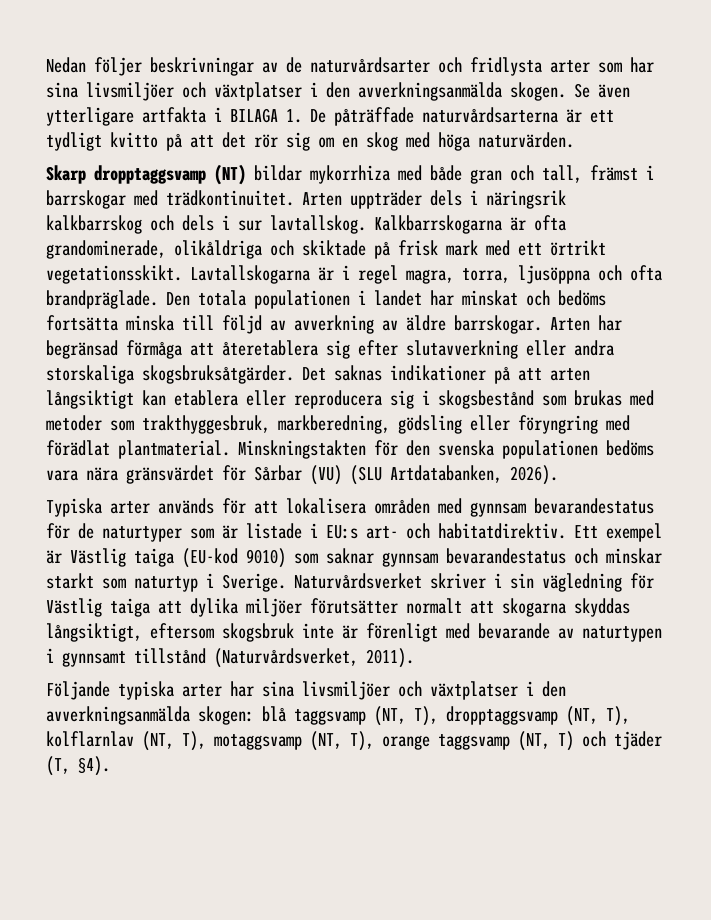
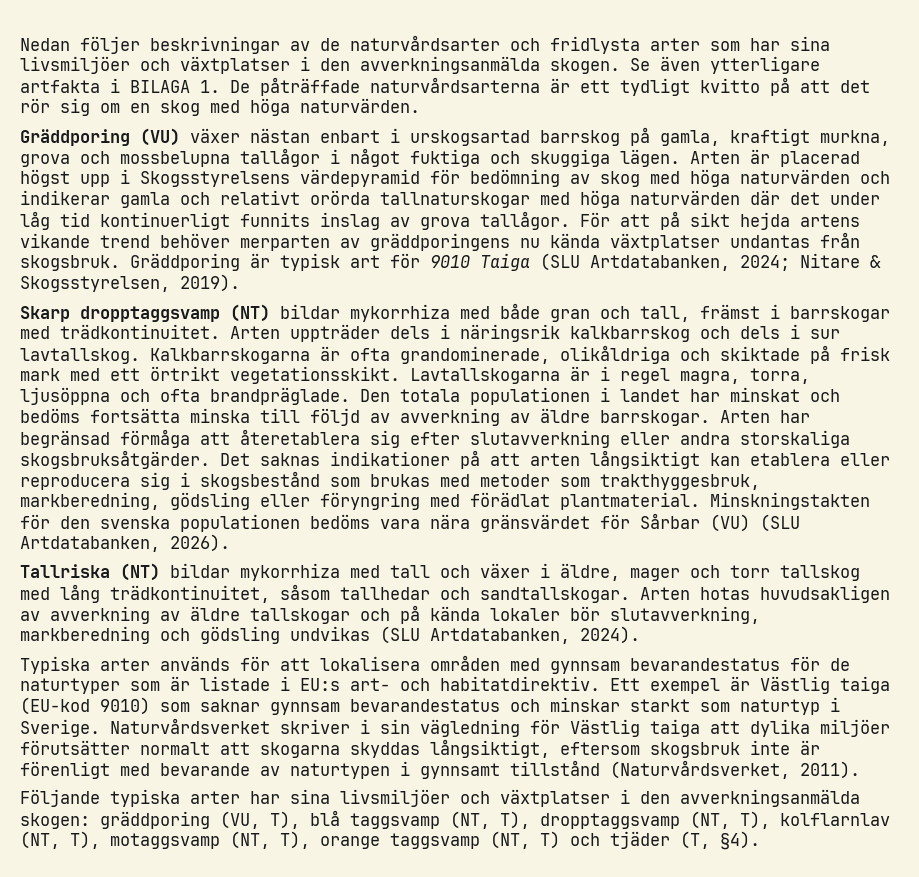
(574, 140) none -> [20,127,890,146] [20,148,860,167] [20,169,890,187] [20,190,880,208] [20,211,860,230] [20,232,860,251] [20,253,881,271] [20,274,240,292] // Gräddporing (VU) växer nästan enbart i urskogsartad barrskog på gamla, kraftigt murkna, grova och mossbelupna tallågor i något fuktiga och skuggiga lägen. Arten är placerad högst upp i Skogsstyrelsens värdepyramid för bedömning av skog med höga naturvärden och indikerar gamla och relativt orörda tallnaturskogar med höga naturvärden där det under låg tid kontinuerligt funnits inslag av grova tallågor. För att på sikt hejda artens vikande trend behöver merparten av gräddporingens nu kända växtplatser undantas från skogsbruk. Gräddporing är typisk art för 9010 Taiga (SLU Artdatabanken, 2024; Nitare & Skogsstyrelsen, 2019).
(558, 475) none -> [20,563,860,581] [20,584,890,603] [20,605,760,624] [20,626,640,644] // Tallriska (NT) bildar mykorrhiza med tall och växer i äldre, mager och torr tallskog med lång trädkontinuitet, såsom tallhedar och sandtallskogar. Arten hotas huvudsakligen av avverkning av äldre tallskogar och på kända lokaler bör slutavverkning, markberedning och gödsling undvikas (SLU Artdatabanken, 2024).
(254, 715) none -> [100,811,300,829] gräddporing (VU, T),

